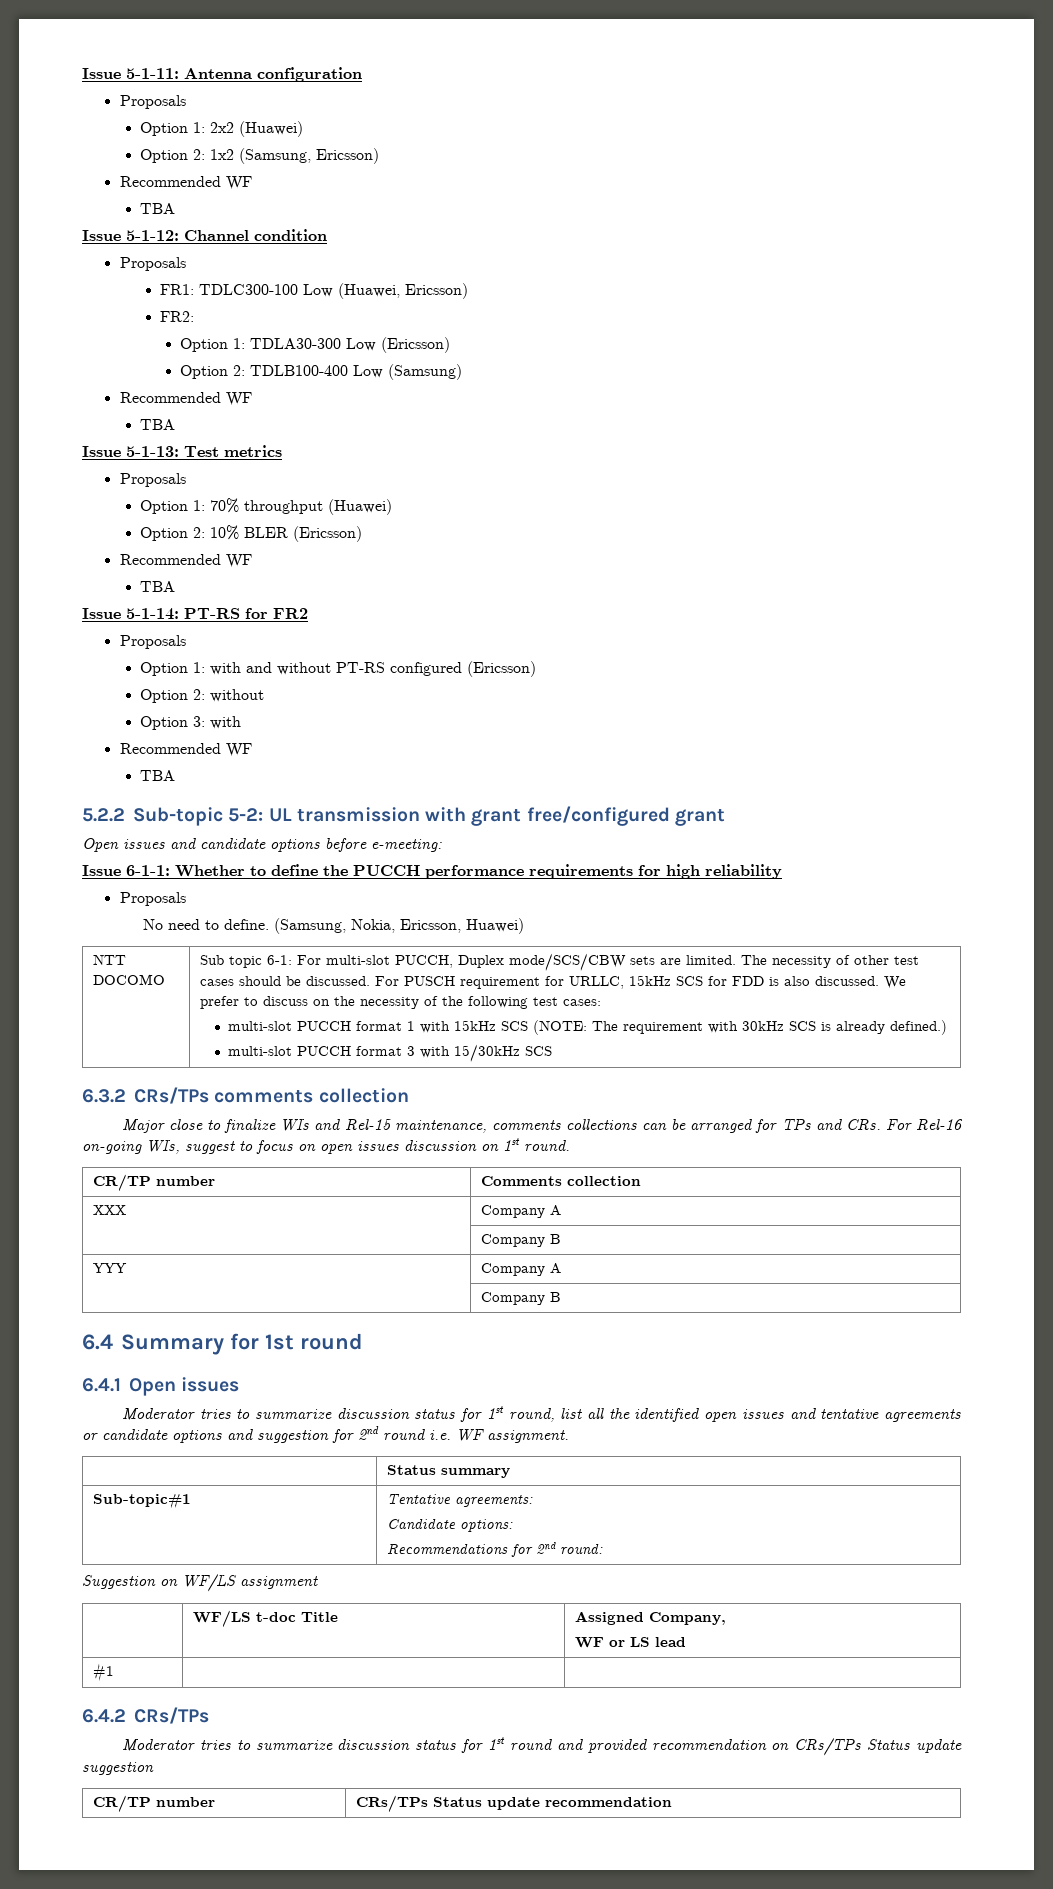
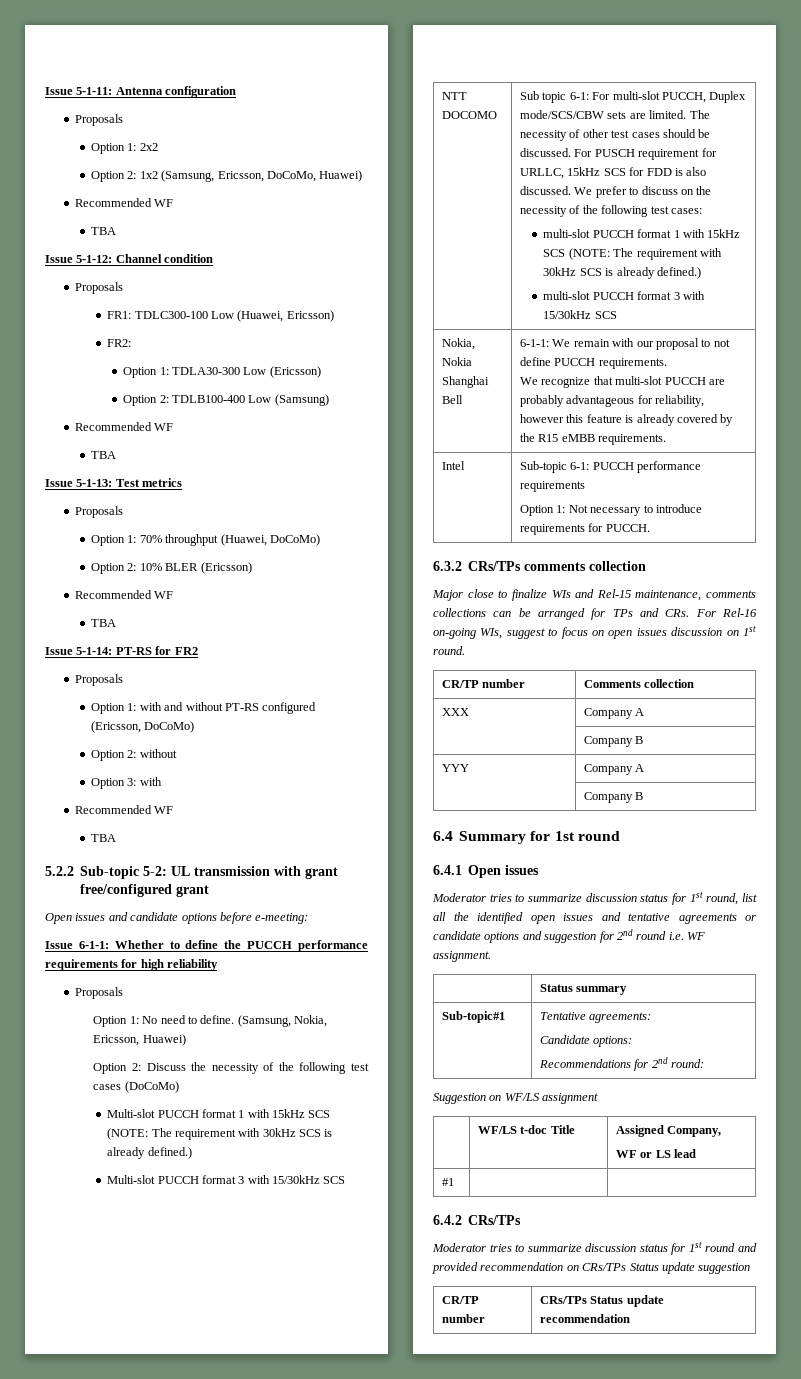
[238,121,303,137] (Huawei) -> (158, 147) none
[315,148,379,164] Ericsson) -> [217,170,363,182] Ericsson, DoCoMo, Huawei)
[327,499,392,515] (Huawei) -> [220,534,320,546] (Huawei, DoCoMo)
[466,661,536,677] (Ericsson) -> [91,721,195,733] (Ericsson, DoCoMo)
(186, 899) none -> [93,1016,139,1027] Option 1:
(524, 926) none -> [93,1062,369,1074] [93,1081,179,1093] [107,1109,331,1118] [107,1128,333,1140] [107,1147,192,1159] [107,1175,346,1184] // Option 2: Discuss the necessity of the following test cases (DoCoMo) // Multi-slot PUCCH format 1 with 15kHz SCS (NOTE: The requirement with 30kHz SCS is already defined.) // Multi-slot PUCCH format 3 with 15/30kHz SCS
(553, 1051) none -> [442,338,476,350] [442,357,473,366] [442,376,490,388] [442,395,464,404] [520,338,730,350] [520,357,667,369] [520,376,725,388] [520,395,705,407] [520,414,734,426] [520,433,667,445] [442,461,466,470] [520,461,702,473] [520,481,586,492] [520,504,702,516] [520,523,650,535] // Nokia, Nokia Shanghai Bell | 6-1-1: We remain with our proposal to not define PUCCH requirements. // We recognize that multi-slot PUCCH are probably advantageous for reliability, however this feature is already covered by the R15 eMBB requirements. // Intel | Sub-topic 6-1: PUCCH performance requirements // Option 1: Not necessary to introduce requirements for PUCCH.

